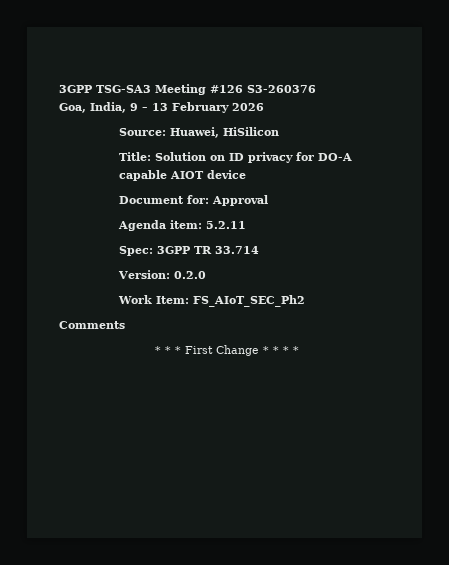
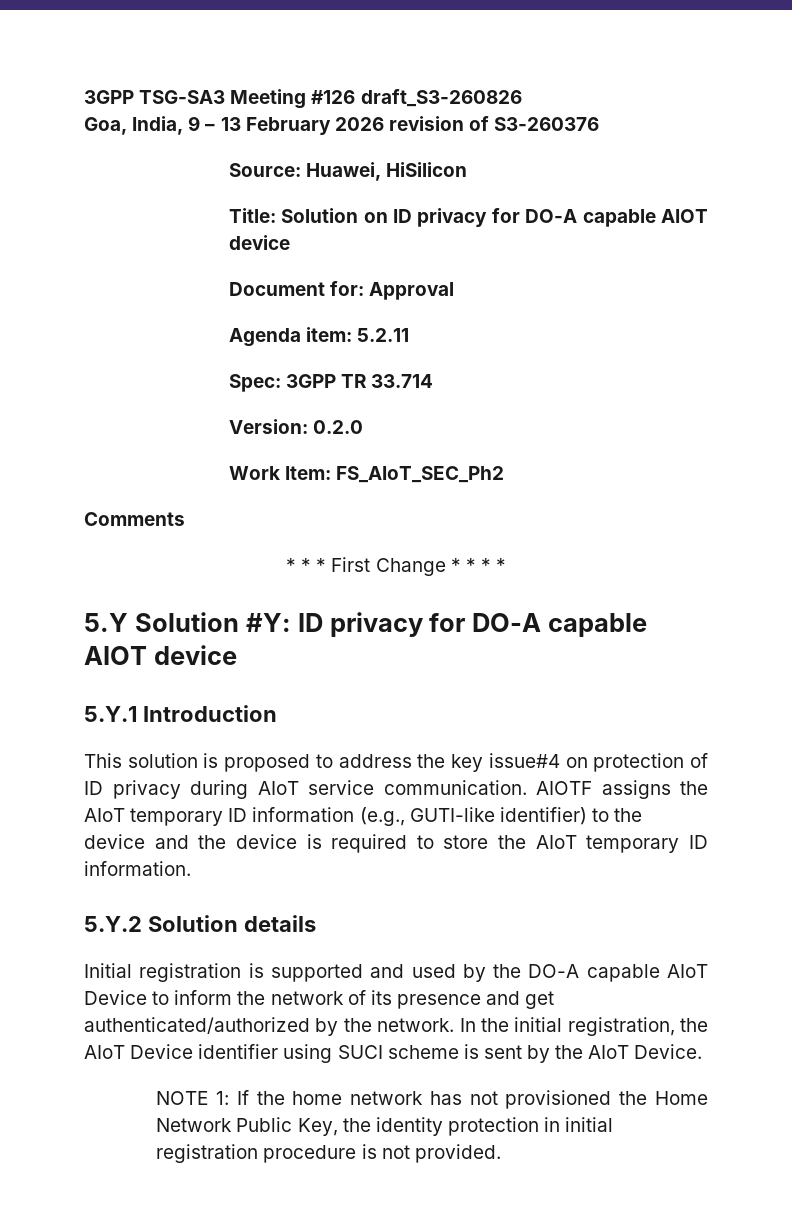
[247,85,316,93] S3-260376 -> [360,89,522,107] draft_S3-260826
(264, 107) none -> [388,116,600,131] revision of S3-260376
(299, 350) none -> [84,612,648,637] [84,645,237,665] [84,705,277,722] [84,753,709,772] [84,780,708,799] [84,807,643,826] [84,834,708,853] [84,861,191,876] [84,915,316,932] [84,963,708,982] [84,990,555,1009] [84,1017,708,1036] [84,1044,703,1063] [156,1090,708,1109] [156,1117,614,1136] [156,1144,501,1163] // 5.Y Solution #Y: ID privacy for DO-A capable AIOT device // 5.Y.1 Introduction // This solution is proposed to address the key issue#4 on protection of ID privacy during AIoT service communication. AIOTF assigns the AIoT temporary ID information (e.g., GUTI-like identifier) to the device and the device is required to store the AIoT temporary ID information. // 5.Y.2 Solution details // Initial registration is supported and used by the DO-A capable AIoT Device to inform the network of its presence and get authenticated/authorized by the network. In the initial registration, the AIoT Device identifier using SUCI scheme is sent by the AIoT Device. // NOTE 1: If the home network has not provisioned the Home Network Public Key, the identity protection in initial registration procedure is not provided.

